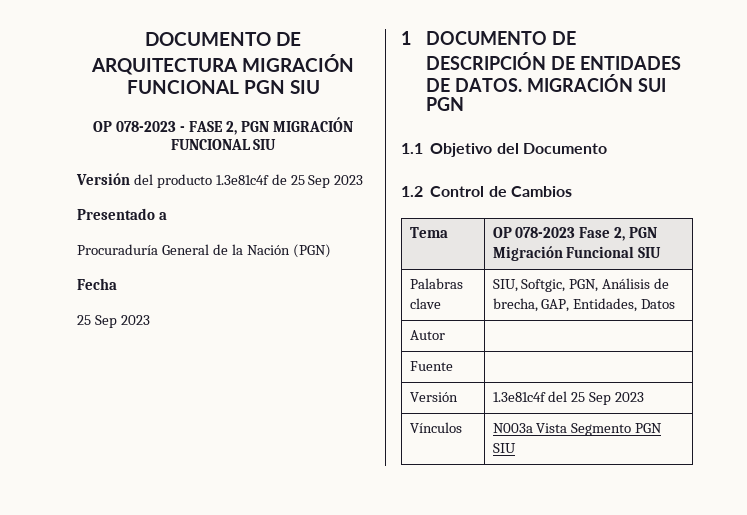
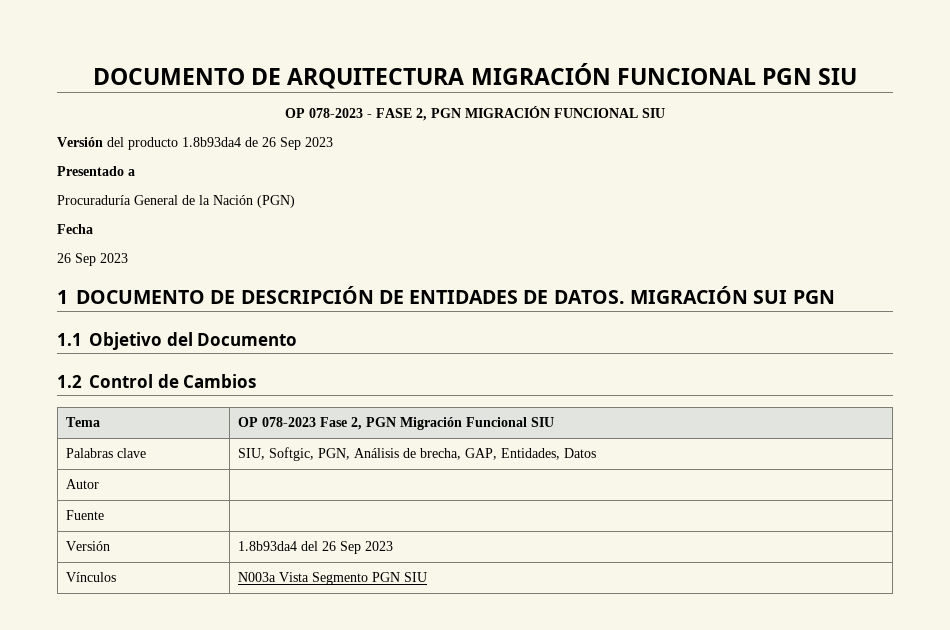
[215,174,305,185] 1.3e81c4f de 25 -> [182,137,276,147] 1.8b93da4 de 26
[77,315,91,325] 25 -> [57,253,71,263] 26
[492,391,586,402] 1.3e81c4f del 25 -> [237,541,336,551] 1.8b93da4 del 26

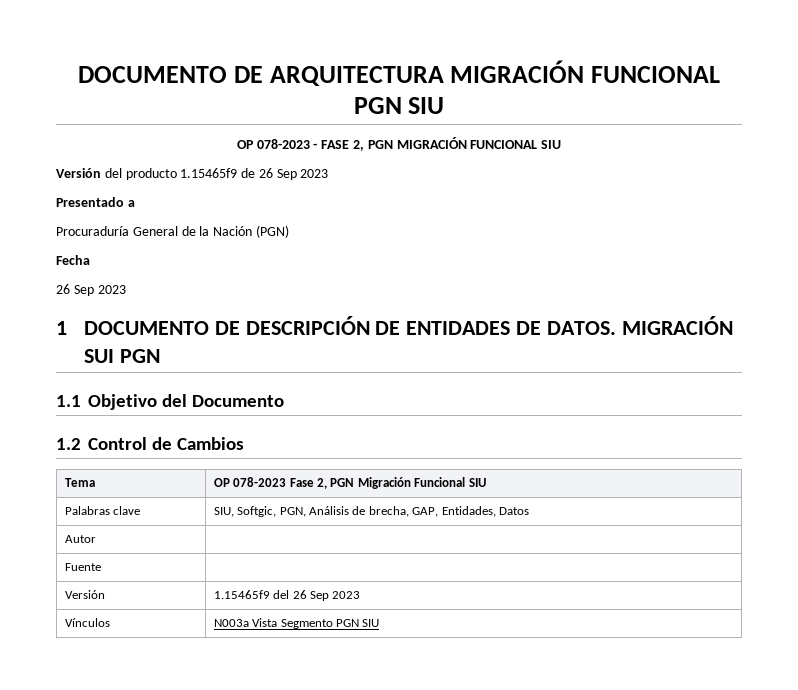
[182,137,241,147] 1.8b93da4 -> [180,168,238,178] 1.15465f9
[237,541,297,551] 1.8b93da4 -> [213,590,270,599] 1.15465f9

